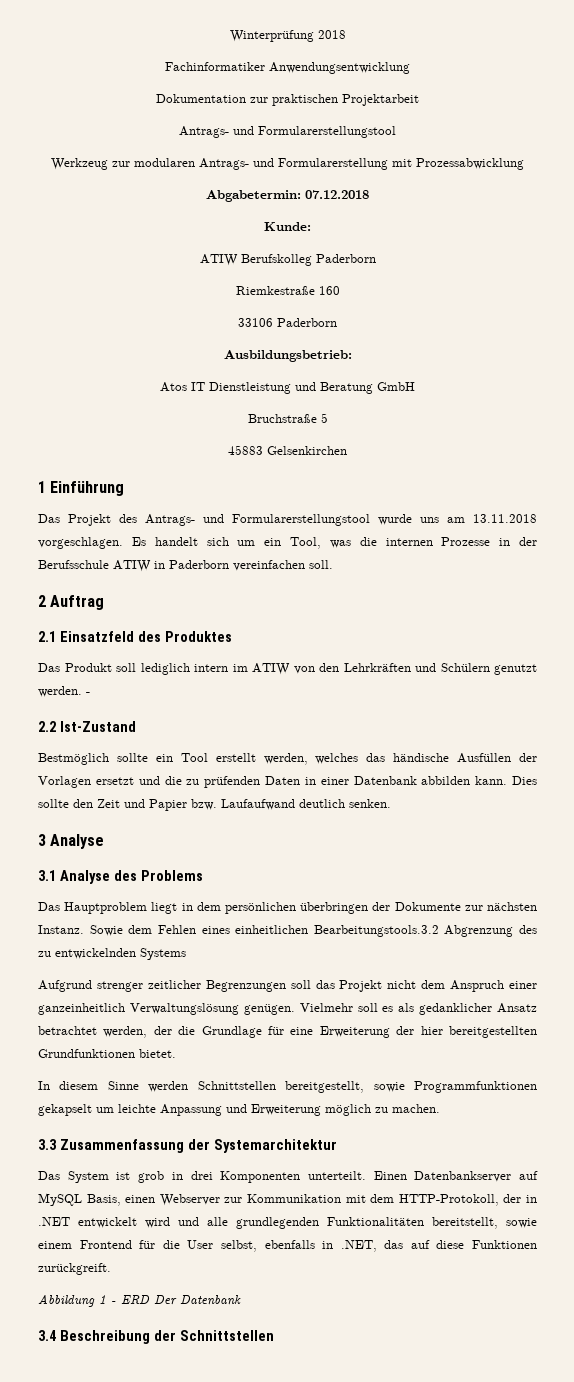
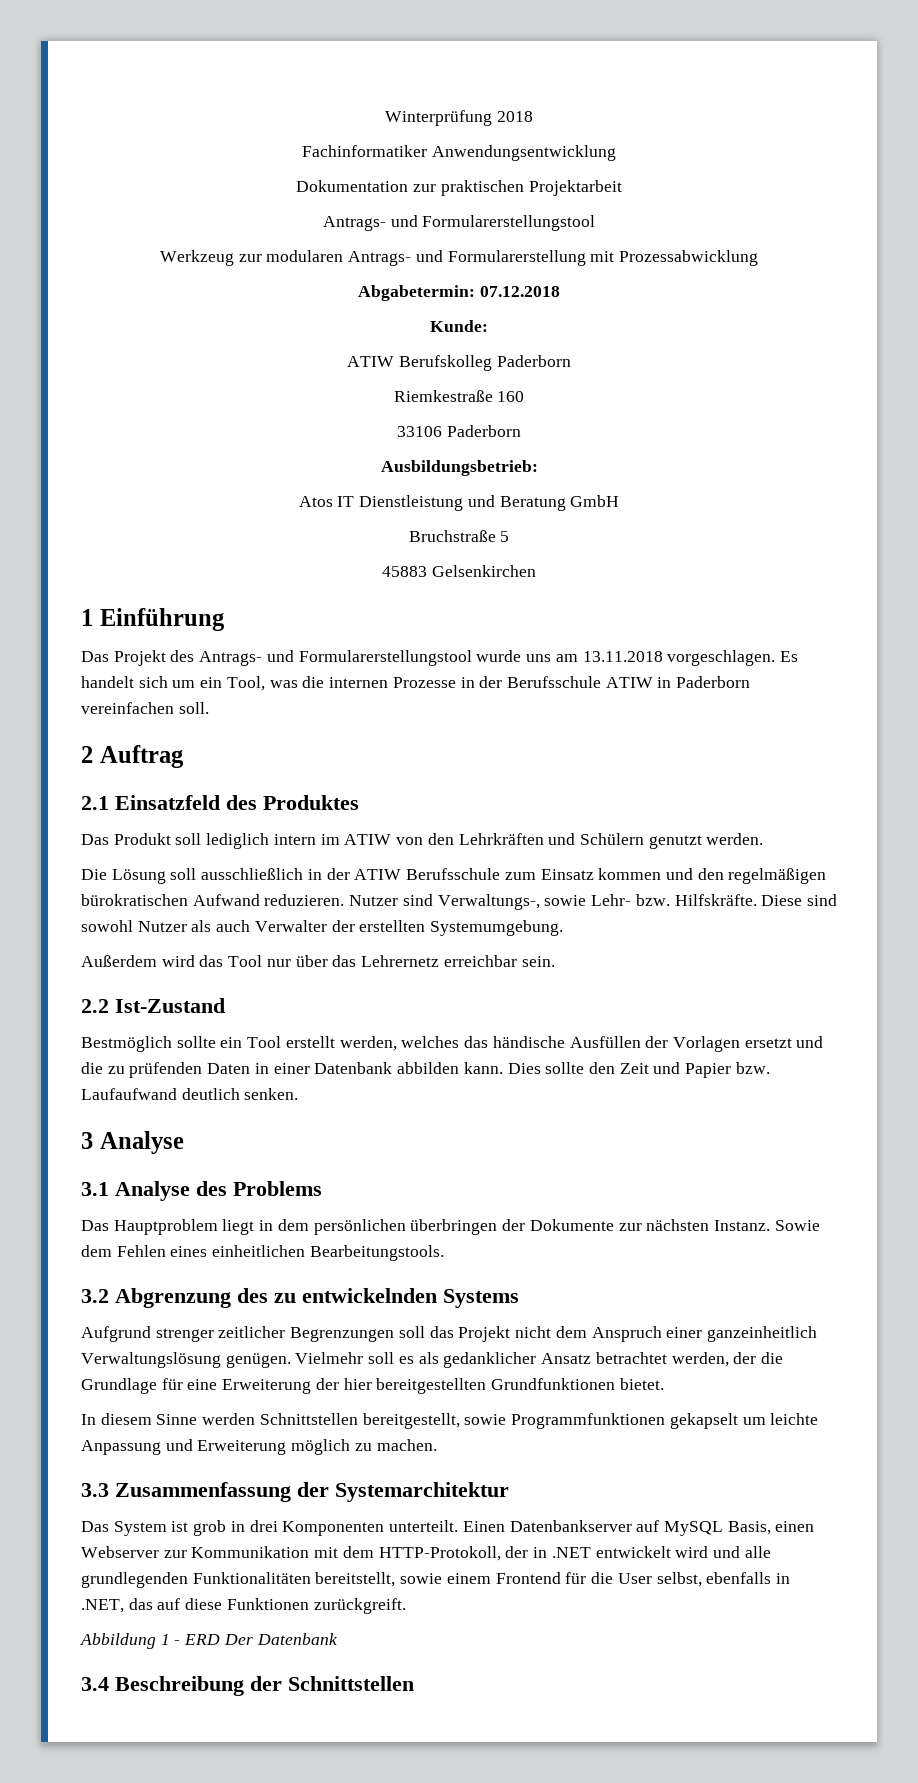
[86,692,90,695] - -> [81,868,827,884] [81,894,837,910] [81,920,564,936] [81,955,555,967] // Die Lösung soll ausschließlich in der ATIW Berufsschule zum Einsatz kommen und den regelmäßigen bürokratischen Aufwand reduzieren. Nutzer sind Verwaltungs-, sowie Lehr- bzw. Hilfskräfte. Diese sind sowohl Nutzer als auch Verwalter der erstellten Systemumgebung. // Außerdem wird das Tool nur über das Lehrernetz erreichbar sein.
[313,925,439,937] Bearbeitungstools.3.2 -> [309,1245,444,1261] [81,1289,109,1303] Bearbeitungstools. // 3.2

